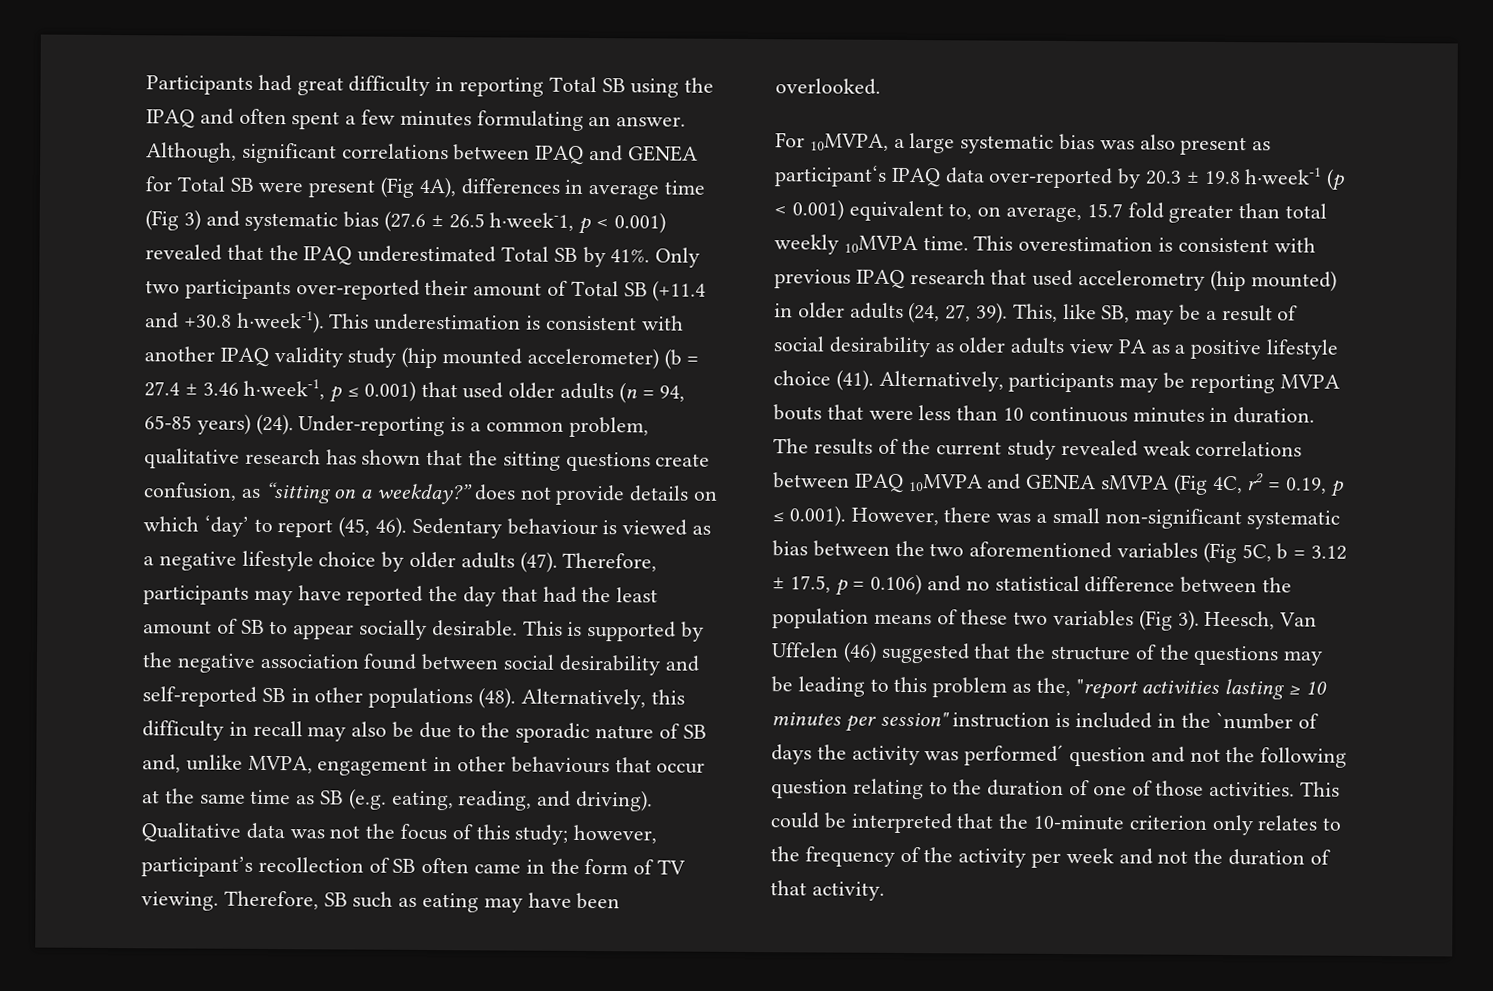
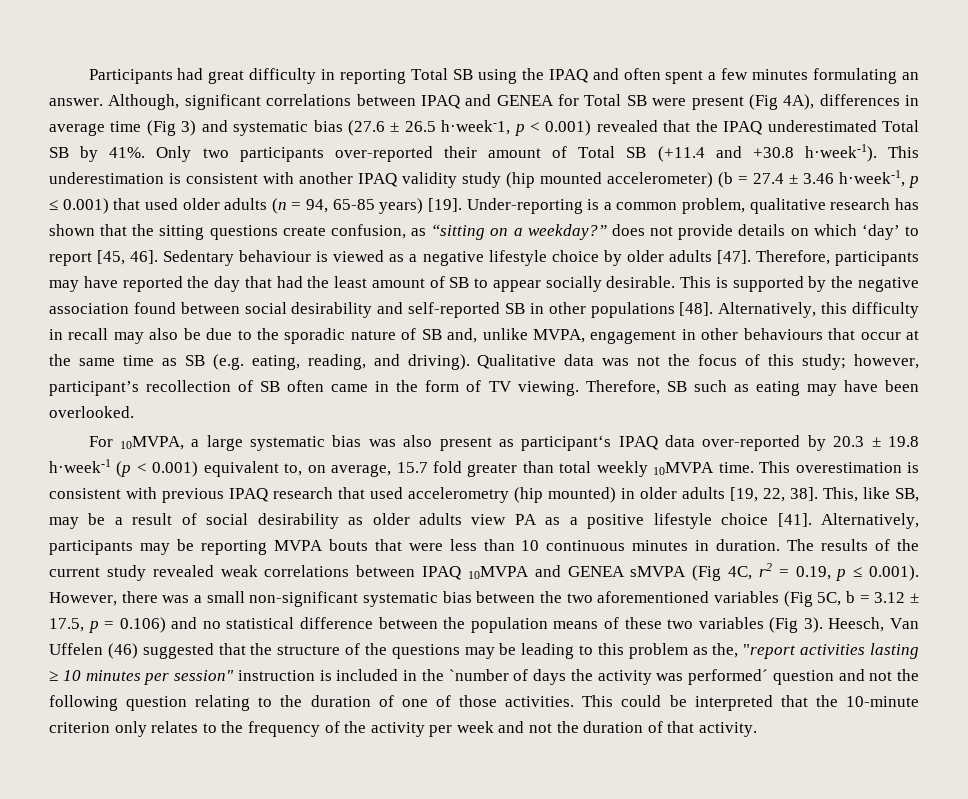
[255,413,294,436] (24). -> [427,198,462,212] [19].
[338,516,408,538] (45, 46). -> [97,250,159,265] [45, 46].
[519,551,558,573] (47). -> [716,250,751,264] [47].
[478,687,517,709] (48). -> [679,302,714,316] [48].
[908,302,1009,324] (24, 27, 39). -> [730,487,818,502] [19, 22, 38].
[835,369,874,391] (41). -> [777,513,812,527] [41].

